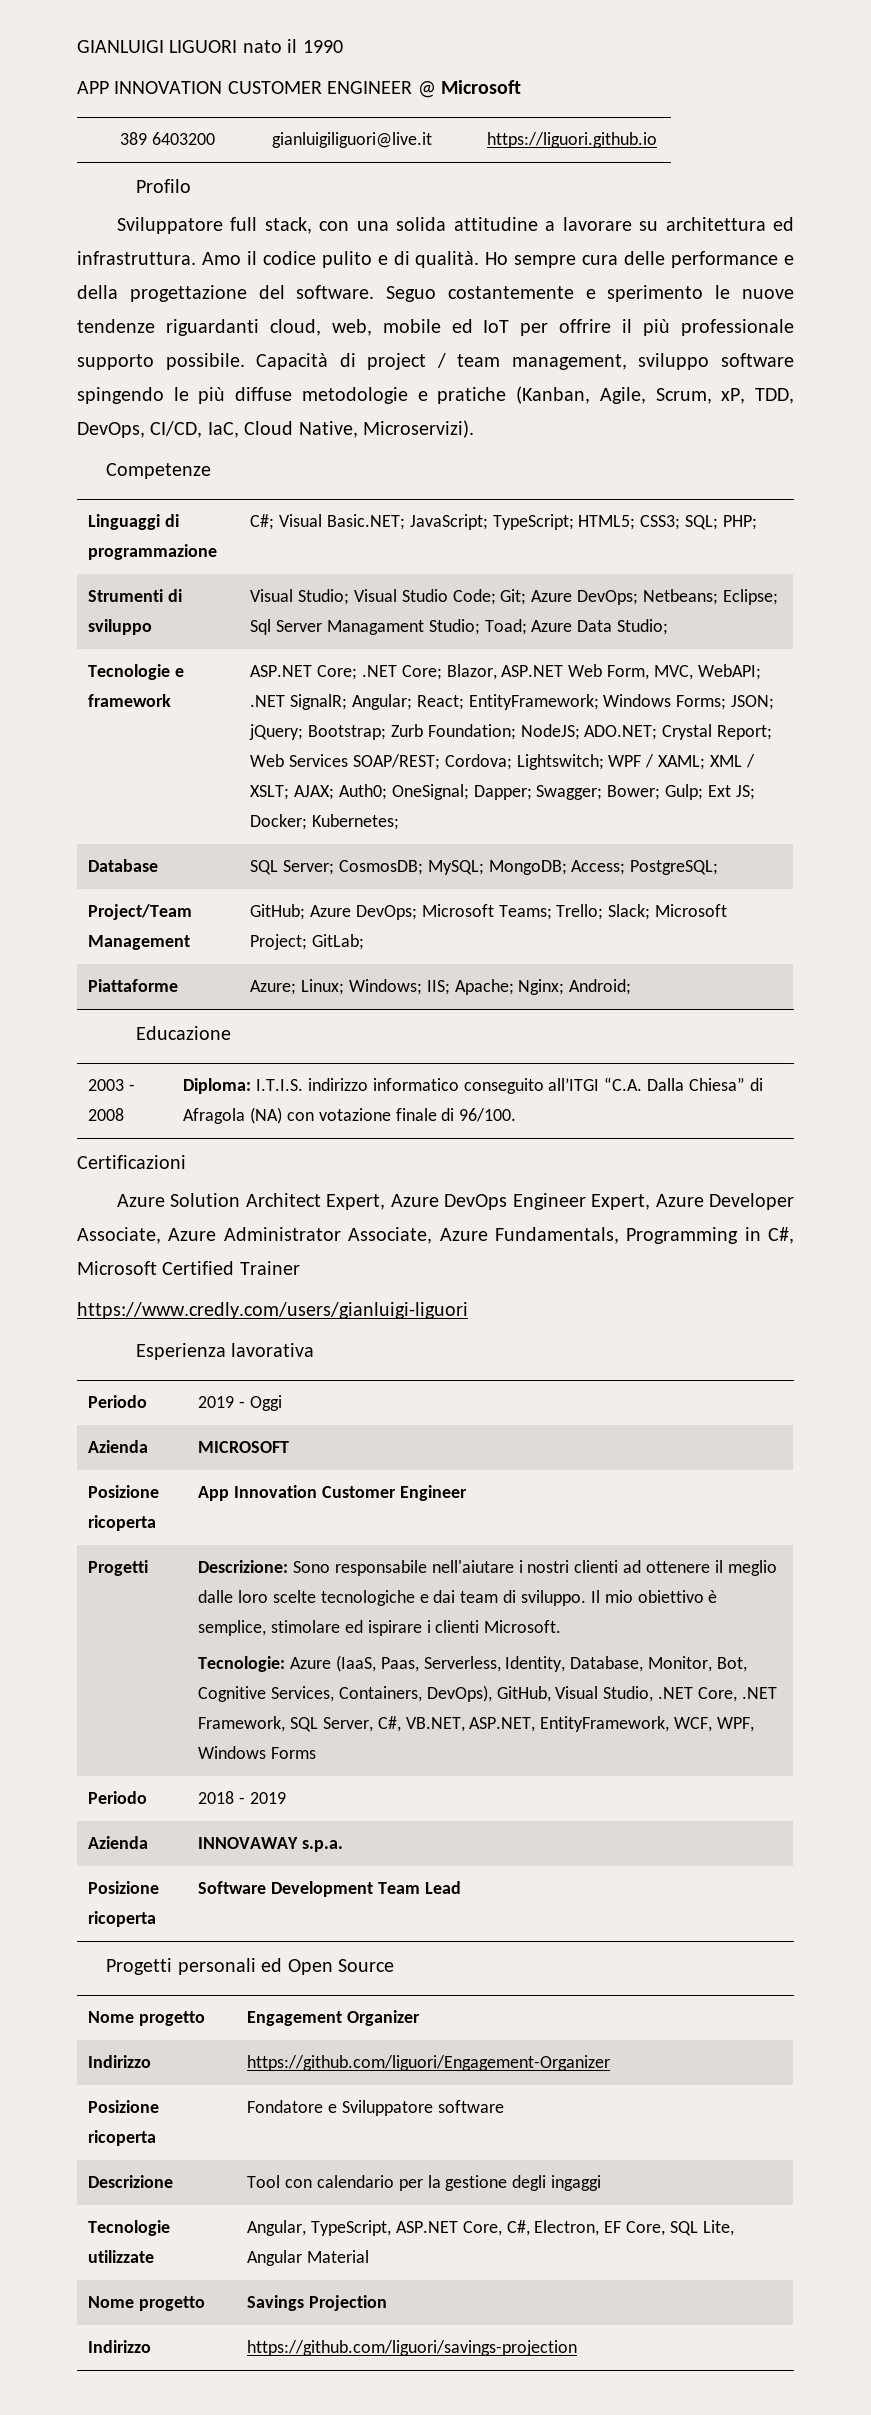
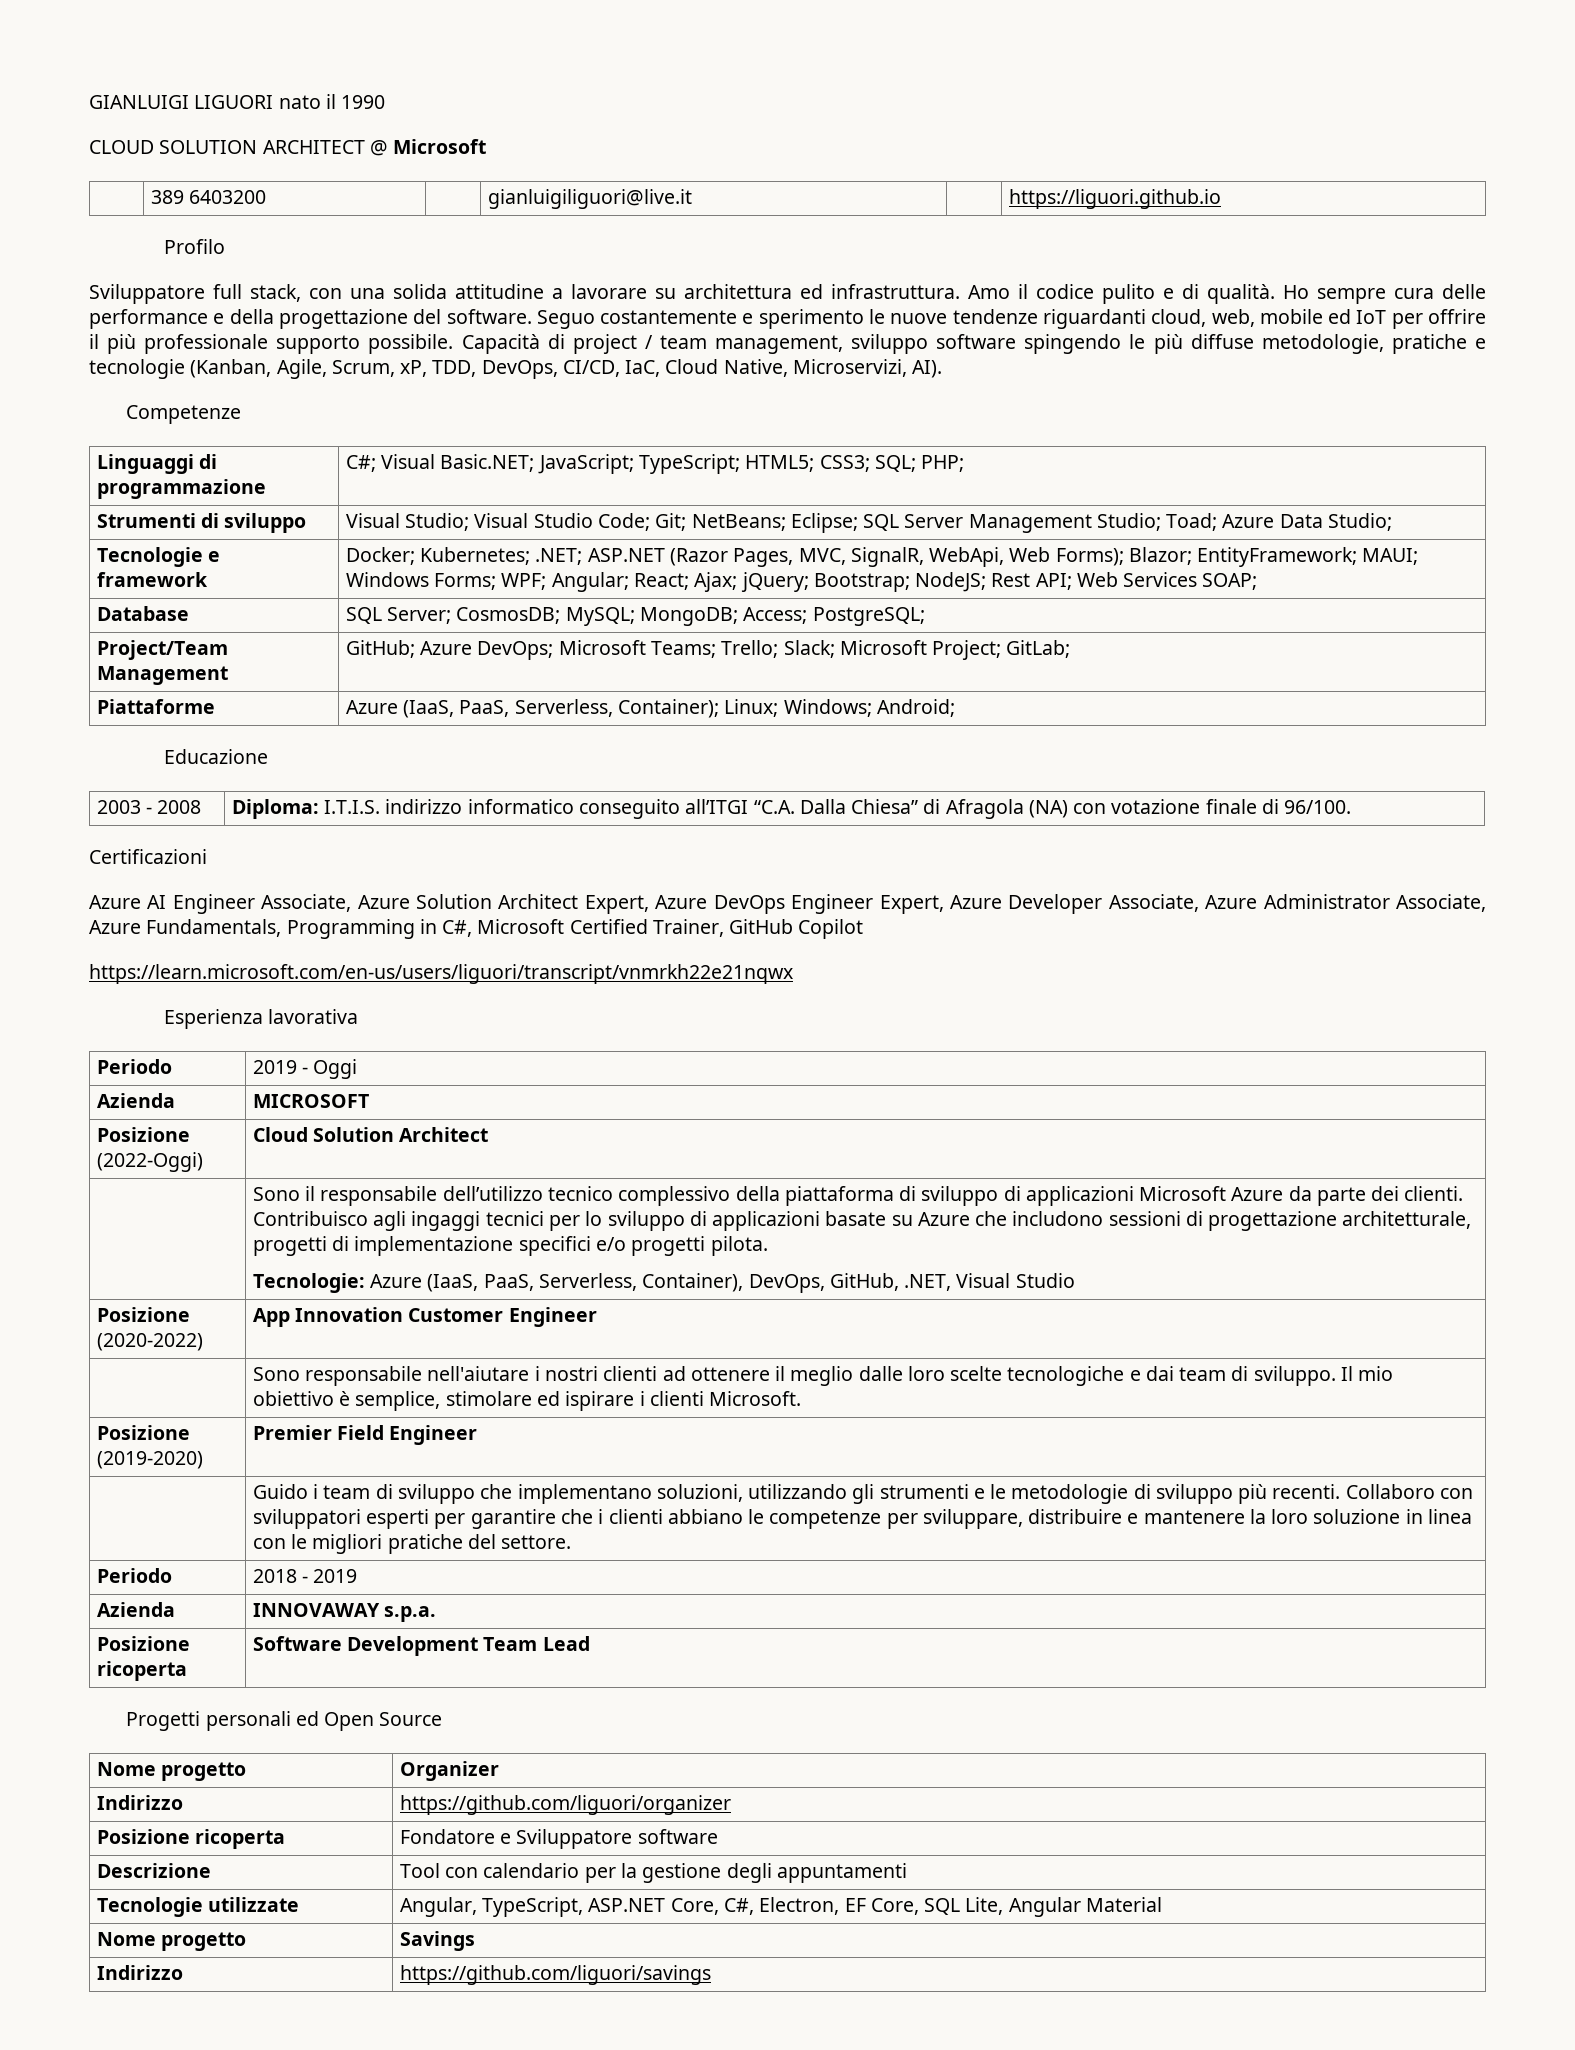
[77,81,413,94] APP INNOVATION CUSTOMER ENGINEER -> [89,140,365,154] CLOUD SOLUTION ARCHITECT
[301,387,507,404] metodologie e pratiche -> [1261,334,1486,354] [89,359,185,379] metodologie, pratiche e tecnologie
[363,420,474,438] Microservizi). -> [792,359,943,378] Microservizi, AI).
[531,589,778,605] [250,619,424,635] Azure DevOps; Netbeans; Eclipse; Sql Server Managament -> [691,513,1092,533] NetBeans; Eclipse; SQL Server Management
[250,664,761,680] [250,694,775,710] [249,724,773,740] [250,754,755,770] [250,784,755,800] [250,814,400,830] ASP.NET Core; .NET Core; Blazor, ASP.NET Web Form, MVC, WebAPI; .NET SignalR; Angular; React; EntityFramework; Windows Forms; JSON; jQuery; Bootstrap; Zurb Foundation; NodeJS; ADO.NET; Crystal Report; Web Services SOAP/REST; Cordova; Lightswitch; WPF / XAML; XML / XSLT; AJAX; Auth0; OneSignal; Dapper; Swagger; Bower; Gulp; Ext JS; Docker; Kubernetes; -> [345,547,1419,567] [345,572,1258,592] Docker; Kubernetes; .NET; ASP.NET (Razor Pages, MVC, SignalR, WebApi, Web Forms); Blazor; EntityFramework; MAUI; Windows Forms; WPF; Angular; React; Ajax; jQuery; Bootstrap; NodeJS; Rest API; Web Services SOAP;
[250,979,565,995] Azure; Linux; Windows; IIS; Apache; Nginx; -> [345,699,872,718] Azure (IaaS, PaaS, Serverless, Container); Linux; Windows;
(165, 1200) none -> [147,894,410,914] AI Engineer Associate, Azure
[239,1261,300,1275] [77,1302,468,1319] Trainer // https://www.credly.com/users/gianluigi-liguori -> [652,919,864,939] [89,964,793,984] Trainer, GitHub Copilot // https://learn.microsoft.com/en-us/users/liguori/transcript/vnmrkh22e21nqwx
[88,1515,157,1531] ricoperta -> [96,1152,203,1172] [252,1127,489,1142] [252,1186,1464,1206] [252,1211,1472,1231] [252,1236,768,1256] [252,1273,1075,1293] [96,1307,190,1322] [96,1333,203,1351] (2022-Oggi) | Cloud Solution Architect // | Sono il responsabile dell’utilizzo tecnico complessivo della piattaforma di sviluppo di applicazioni Microsoft Azure da parte dei clienti. Contribuisco agli ingaggi tecnici per lo sviluppo di applicazioni basate su Azure che includono sessioni di progettazione architetturale, progetti di implementazione specifici e/o progetti pilota. // Tecnologie: Azure (IaaS, PaaS, Serverless, Container), DevOps, GitHub, .NET, Visual Studio // Posizione (2020-2022)
[88,1560,149,1576] [198,1560,289,1573] Progetti | Descrizione: -> (597, 1317) |
[198,1655,748,1672] [198,1685,777,1702] [198,1716,755,1732] [198,1746,317,1759] // Tecnologie: Azure (IaaS, Paas, Serverless, Identity, Database, Monitor, Bot, Cognitive Services, Containers, DevOps), GitHub, Visual Studio, .NET Core, .NET Framework, SQL Server, C#, VB.NET, ASP.NET, EntityFramework, WCF, WPF, Windows Forms -> [96,1425,190,1440] [96,1451,203,1469] [252,1425,478,1445] [252,1484,1473,1504] [252,1509,1472,1529] [252,1534,572,1554] // Posizione (2019-2020) | Premier Field Engineer // | Guido i team di sviluppo che implementano soluzioni, utilizzando gli strumenti e le metodologie di sviluppo più recenti. Collaboro con sviluppatori esperti per garantire che i clienti abbiano le competenze per sviluppare, distribuire e mantenere la loro soluzione in linea con le migliori pratiche del settore.
[247,2011,343,2026] Engagement -> (247, 1771) none
[247,2055,611,2071] https://github.com/liguori/Engagement-Organizer -> [399,1795,731,1815] https://github.com/liguori/organizer
[551,2175,602,2191] ingaggi -> [776,1863,907,1883] appuntamenti
[309,2295,388,2311] [88,2340,152,2353] [247,2340,578,2356] Projection // Indirizzo | https://github.com/liguori/savings-projection -> [96,1965,183,1980] [399,1965,711,1985] // Indirizzo | https://github.com/liguori/savings

